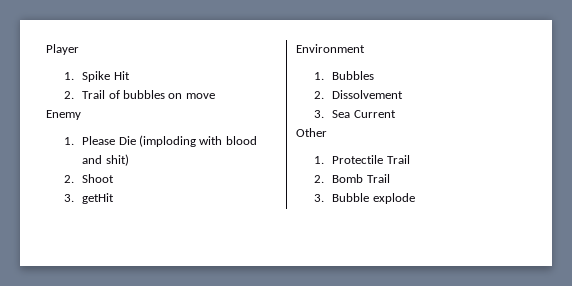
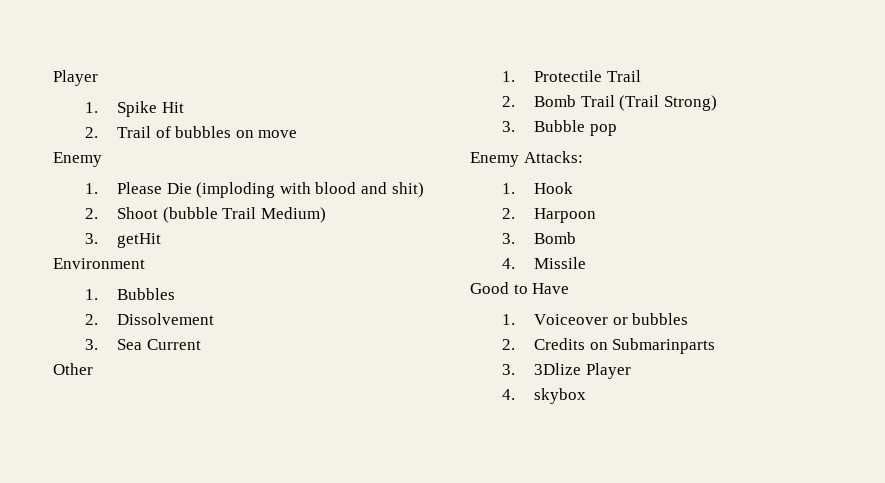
(115, 178) none -> [162,207,326,223] (bubble Trail Medium)
(390, 178) none -> [619,95,717,111] (Trail Strong)
[372,193,415,204] explode -> [589,124,617,136] [470,151,583,167] [501,182,573,194] [501,208,596,223] [501,232,576,244] [501,257,586,269] [470,282,570,294] [501,313,689,325] [501,338,716,354] [501,363,631,379] [501,388,586,404] pop // Enemy Attacks: // 1. Hook // 2. Harpoon // 3. Bomb // 4. Missile // Good to Have // 1. Voiceover or bubbles // 2. Credits on Submarinparts // 3. 3Dlize Player // 4. skybox

